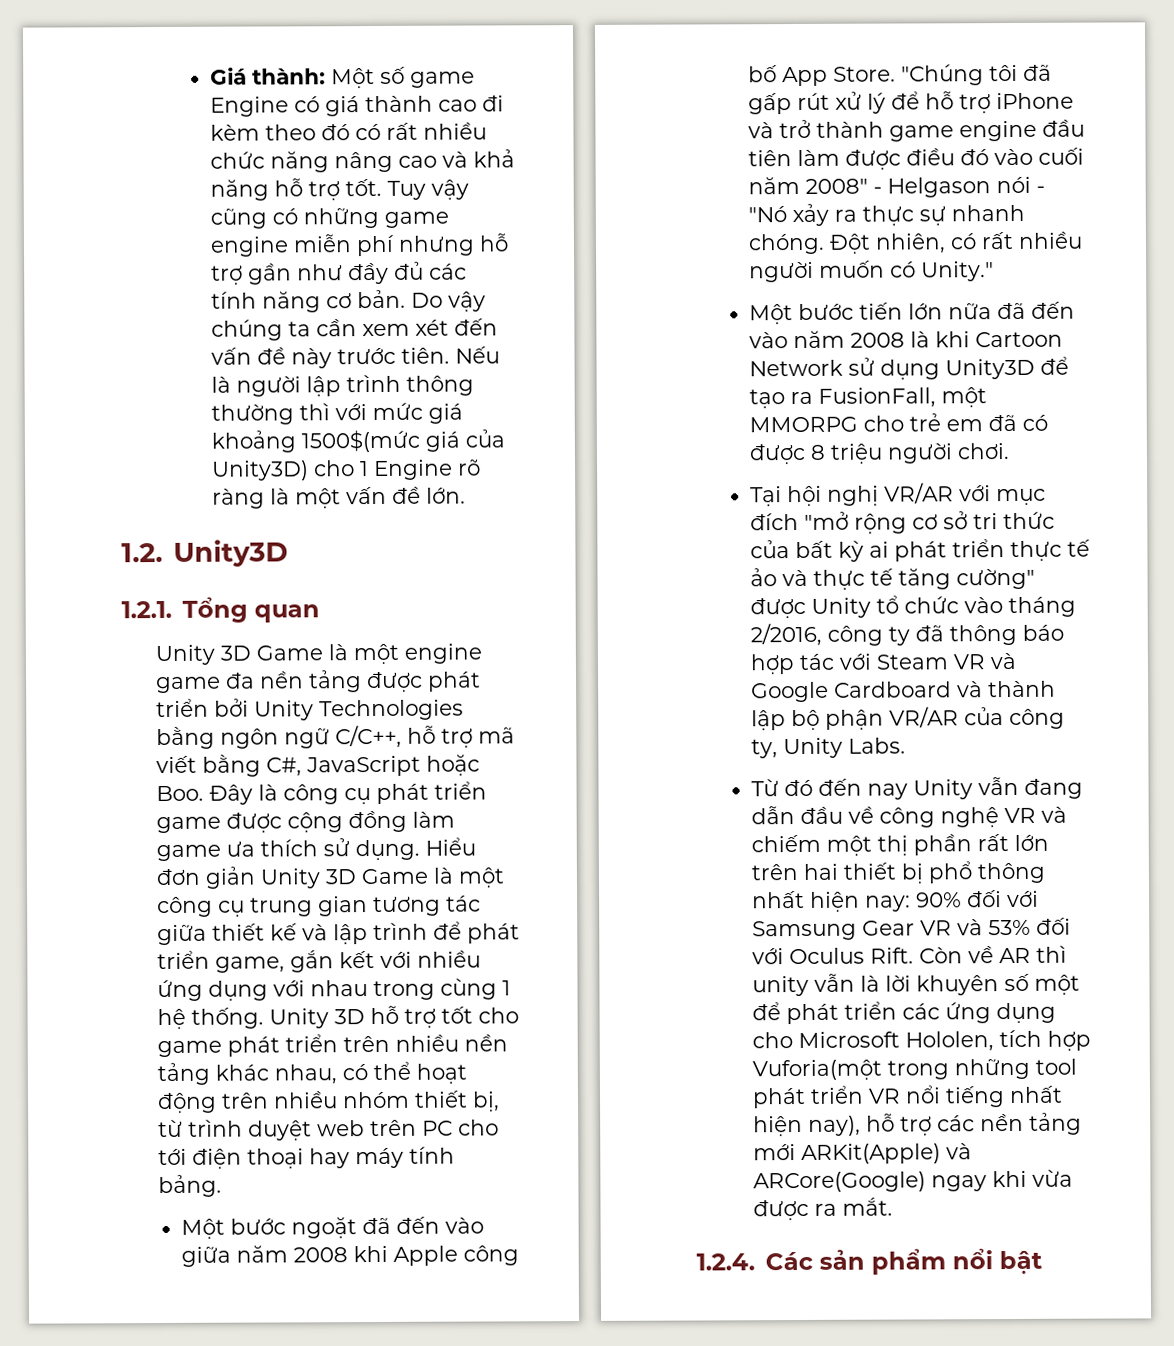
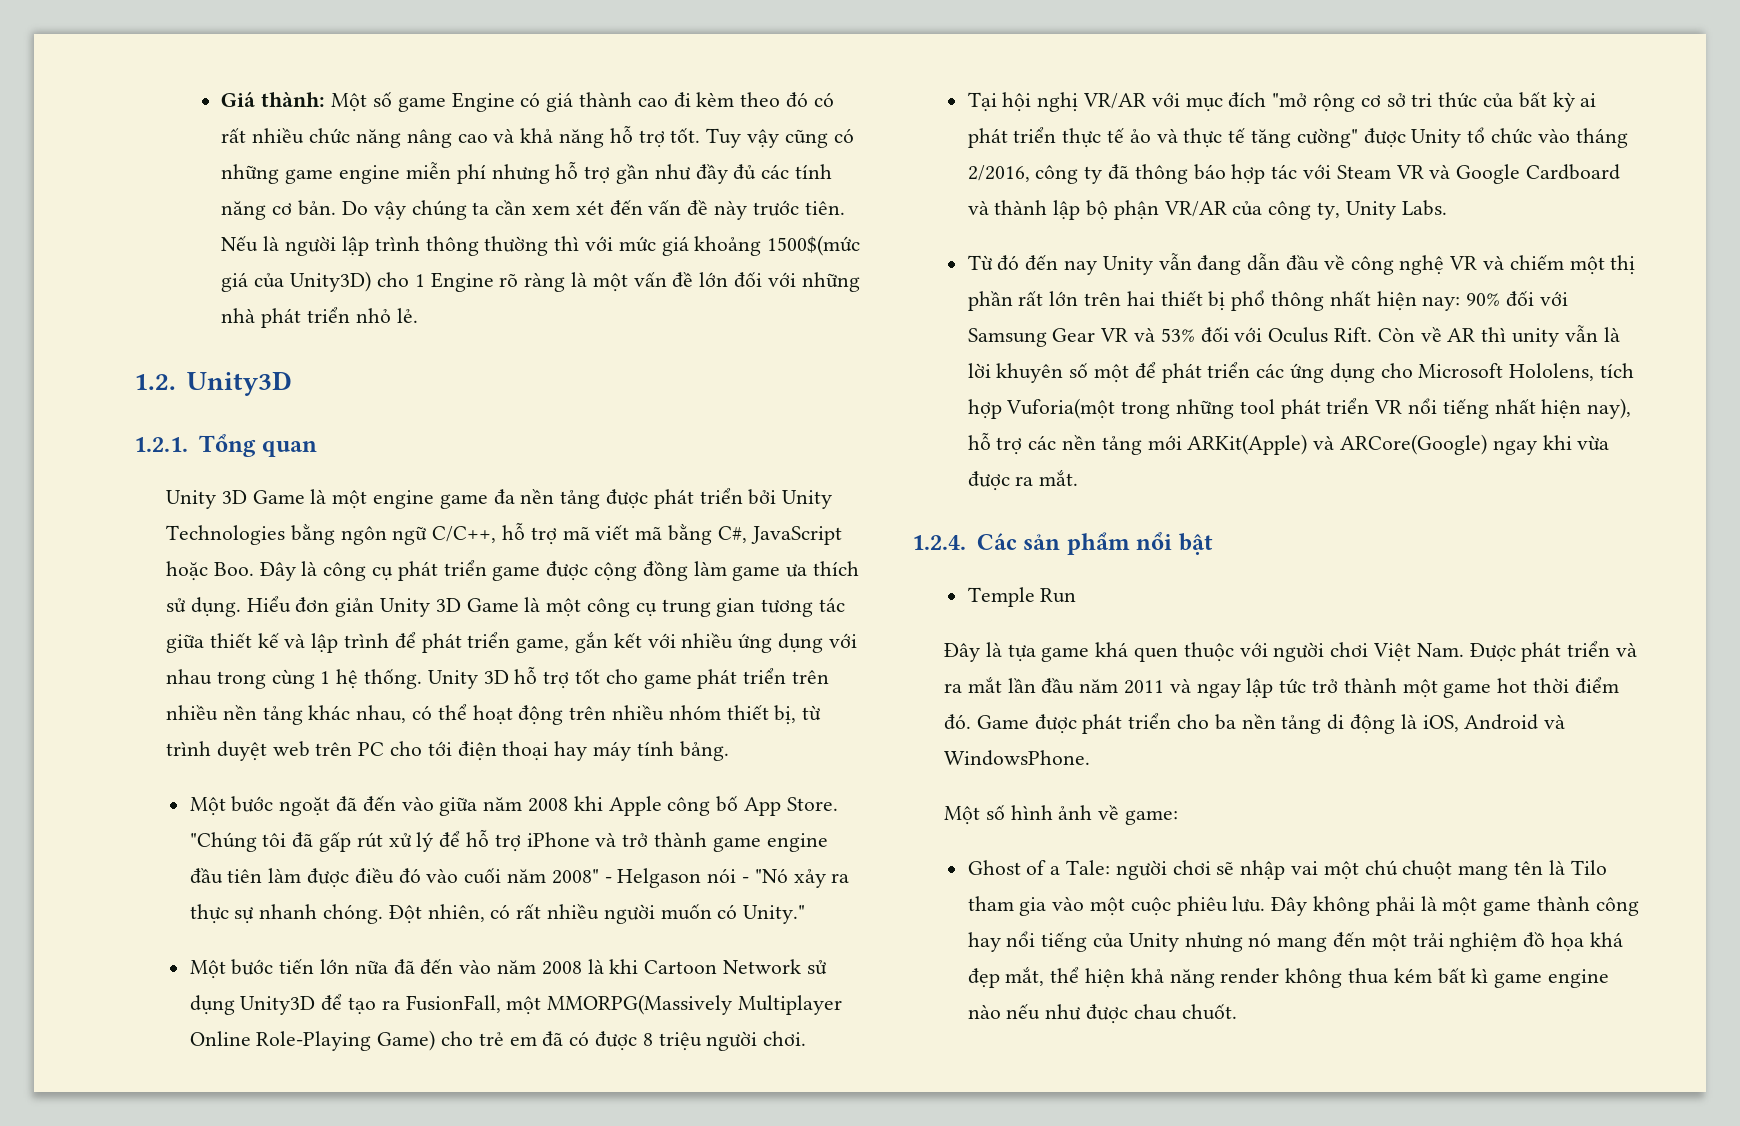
[426,487,467,504] lớn. -> [699,272,860,292] [221,307,418,328] lớn đối với những nhà phát triển nhỏ lẻ.
(197, 764) none -> [635,526,663,540] mã
[749,416,859,433] MMORPG -> [547,994,843,1015] [189,1030,436,1051] MMORPG(Massively Multiplayer Online Role-Playing Game)
[905,1031,995,1052] Hololen, -> [1509,363,1595,381] Hololens,
(1043, 1262) none -> [967,587,1077,607] [943,641,1637,662] [943,676,1619,698] [943,713,1566,734] [943,750,1090,766] [943,805,1178,825] [967,860,1607,880] [967,896,1639,916] [967,931,1623,952] [967,966,1610,988] [967,1004,1237,1024] // Temple Run // Đây là tựa game khá quen thuộc với người chơi Việt Nam. Được phát triển và ra mắt lần đầu năm 2011 và ngay lập tức trở thành một game hot thời điểm đó. Game được phát triển cho ba nền tảng di động là iOS, Android và WindowsPhone. // Một số hình ảnh về game: // Ghost of a Tale: người chơi sẽ nhập vai một chú chuột mang tên là Tilo tham gia vào một cuộc phiêu lưu. Đây không phải là một game thành công hay nổi tiếng của Unity nhưng nó mang đến một trải nghiệm đồ họa khá đẹp mắt, thể hiện khả năng render không thua kém bất kì game engine nào nếu như được chau chuốt.

